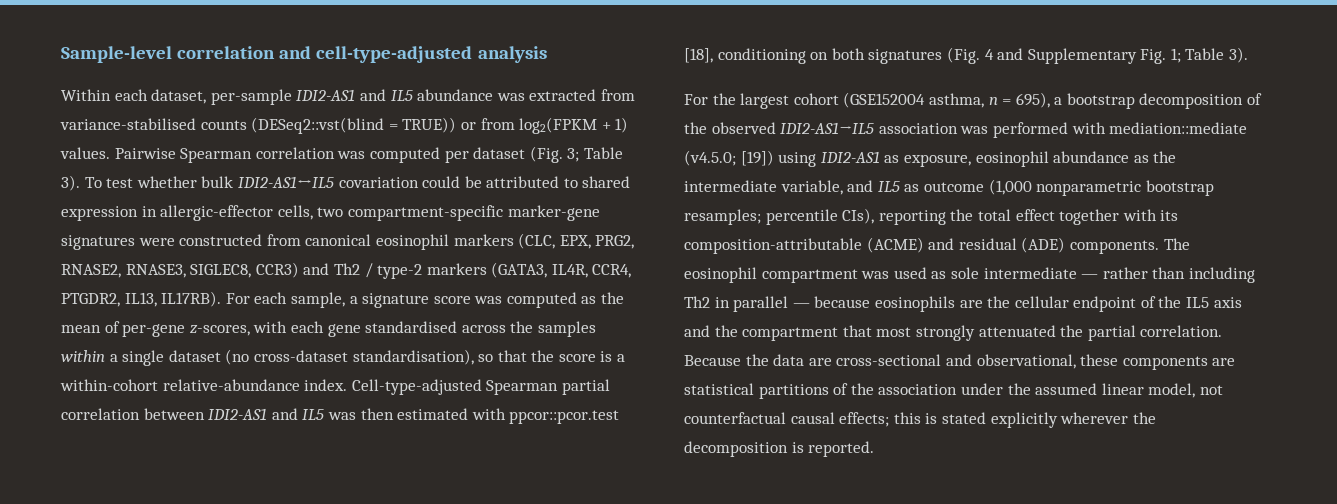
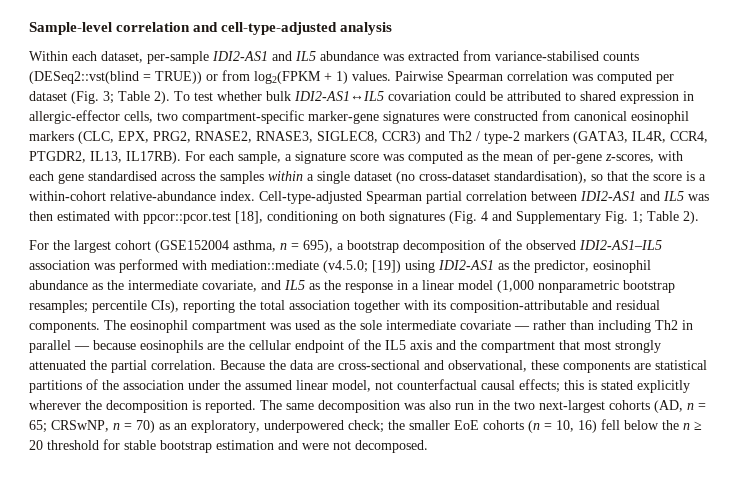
[61,175,80,191] 3). -> [154,91,170,104] 2).
[1229,47,1249,63] 3). -> [683,211,699,224] 2).
[780,122,875,134] IDI2-AS1→IL5 -> [579,240,662,250] IDI2-AS1–IL5
[903,154,971,167] exposure, -> [513,260,589,273] the predictor,
[780,180,843,195] variable, -> [202,280,257,292] covariate,
[923,182,984,192] outcome -> [324,280,493,293] the response in a linear model
[1015,209,1055,221] effect -> [289,300,350,310] association
[866,237,924,253] (ACME) -> (588, 306) none
[1021,237,1066,253] (ADE) -> (660, 305) none
(947, 275) none -> [339,320,356,330] the
(1077, 273) none -> [460,320,511,330] covariate
(875, 449) none -> [260,400,706,413] [29,419,702,433] [29,439,428,453] The same decomposition was also run in the two next-largest cohorts (AD, n = 65; CRSwNP, n = 70) as an exploratory, underpowered check; the smaller EoE cohorts (n = 10, 16) fell below the n ≥ 20 threshold for stable bootstrap estimation and were not decomposed.

